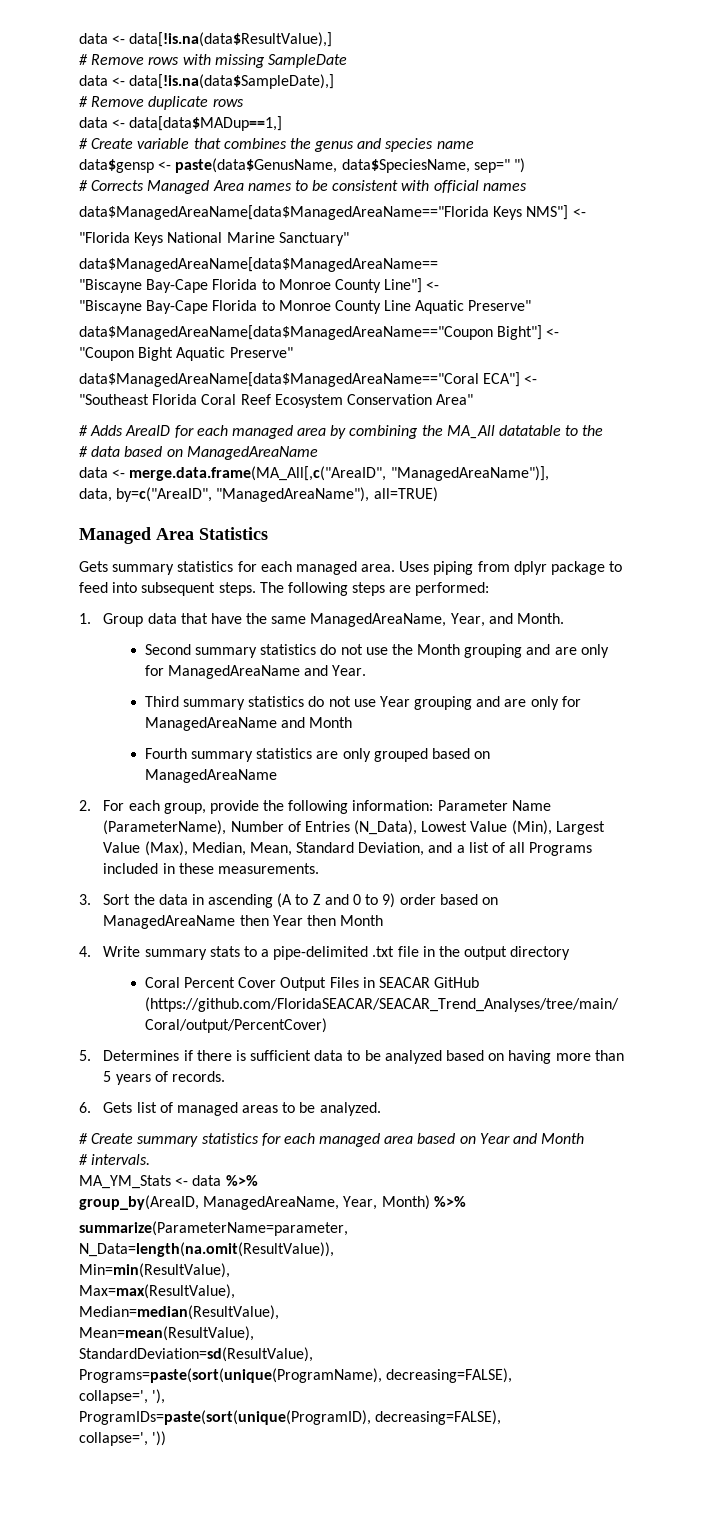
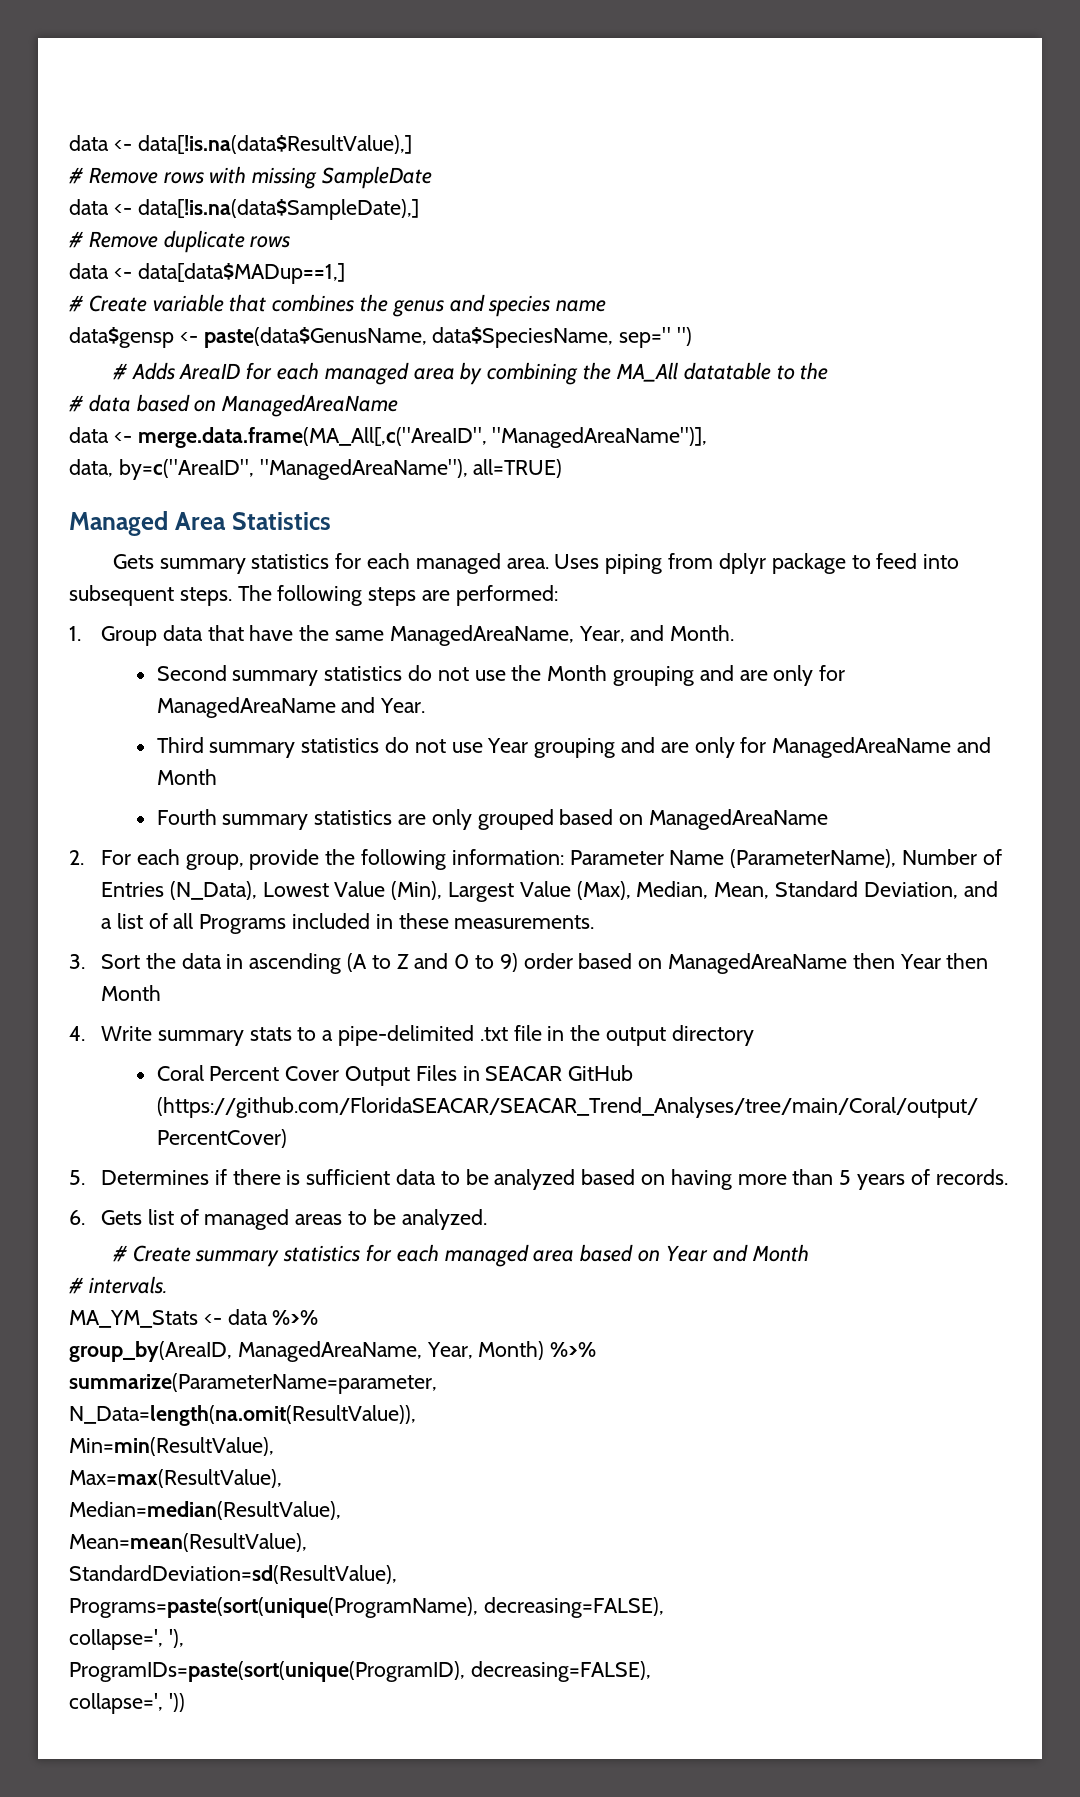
[79,180,527,194] [79,205,586,220] [79,232,349,246] [79,257,438,272] [79,278,440,293] [79,300,532,314] [79,325,560,340] [79,347,293,361] [79,372,538,387] [79,394,474,408] // # Corrects Managed Area names to be consistent with official names // data$ManagedAreaName[data$ManagedAreaName=="Florida Keys NMS"] <- // "Florida Keys National Marine Sanctuary" // data$ManagedAreaName[data$ManagedAreaName== // "Biscayne Bay-Cape Florida to Monroe County Line"] <- // "Biscayne Bay-Cape Florida to Monroe County Line Aquatic Preserve" // data$ManagedAreaName[data$ManagedAreaName=="Coupon Bight"] <- // "Coupon Bight Aquatic Preserve" // data$ManagedAreaName[data$ManagedAreaName=="Coral ECA"] <- // "Southeast Florida Coral Reef Ecosystem Conservation Area" -> (693, 336) none

